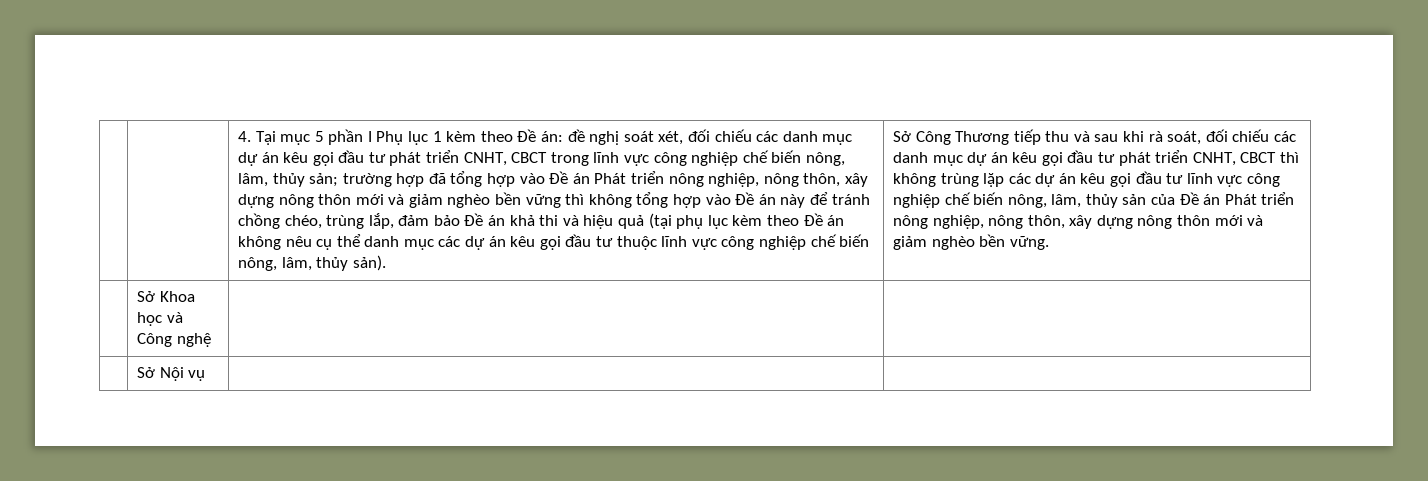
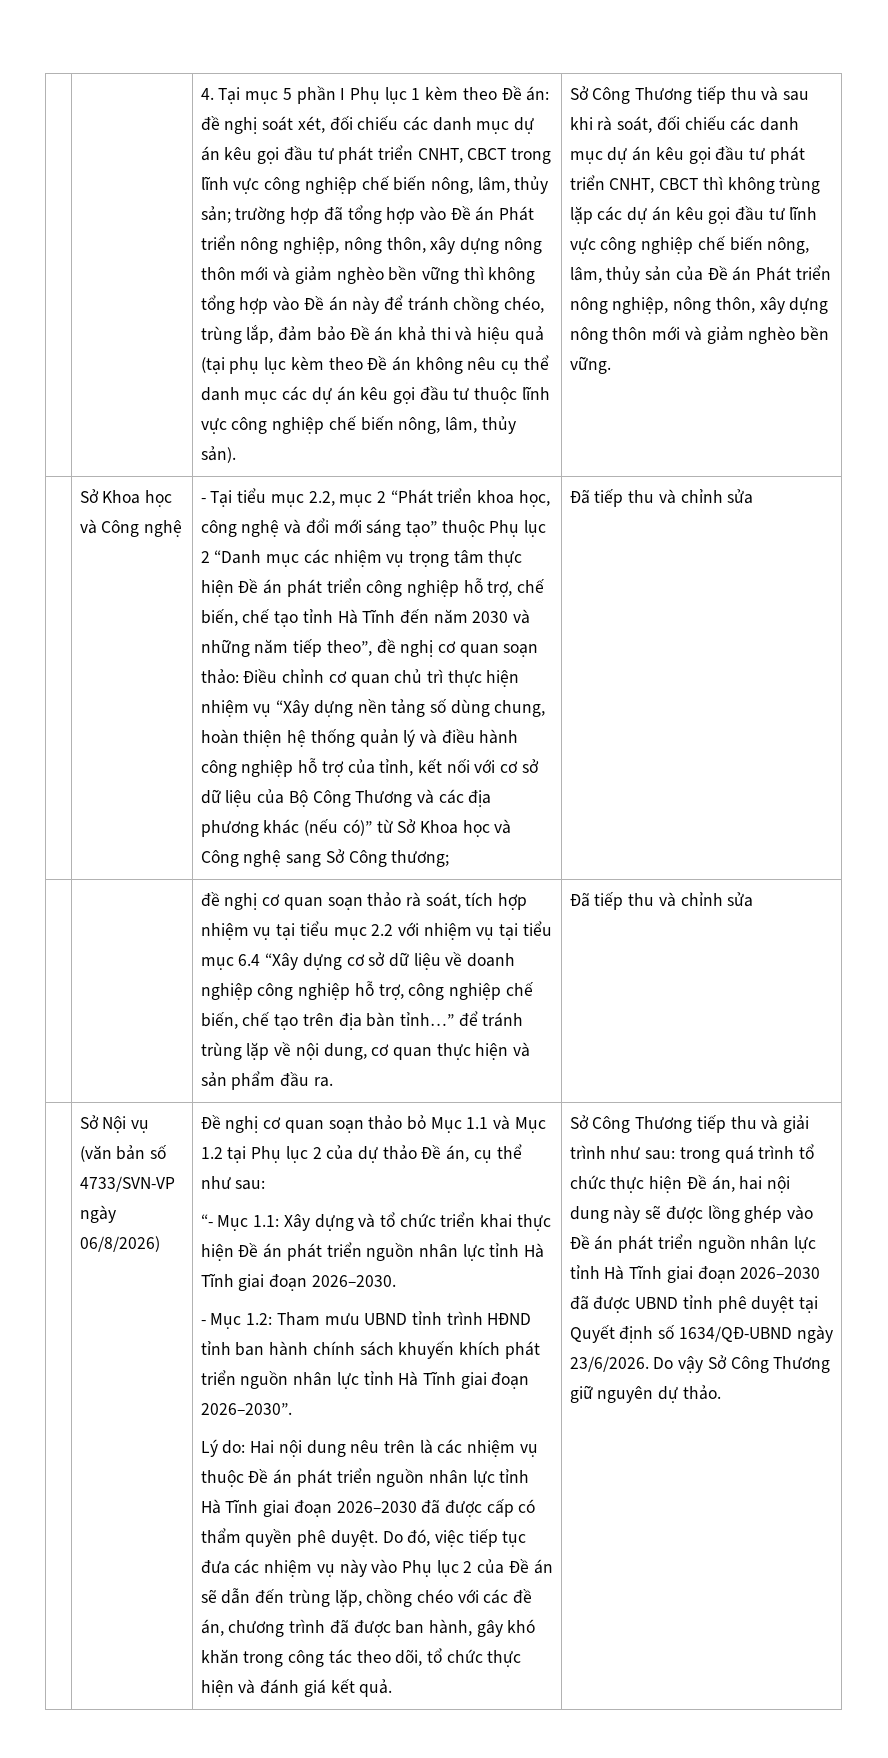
[136,367,206,381] | // | Sở Nội vụ | | -> [200,488,550,507] [200,518,547,537] [200,549,523,567] [200,578,545,597] [200,609,531,627] [200,639,539,657] [200,669,520,687] [200,699,546,717] [200,729,519,747] [200,758,539,777] [200,789,492,807] [200,819,512,837] [200,849,450,867] [569,489,754,507] [200,892,528,910] [200,921,552,940] [200,952,516,970] [200,981,533,1000] [200,1011,524,1030] [200,1042,531,1060] [200,1071,333,1090] [569,892,754,910] [79,1115,150,1133] [79,1145,167,1162] [79,1176,175,1192] [79,1205,116,1223] [79,1236,160,1252] [200,1115,546,1133] [200,1144,522,1163] [200,1176,266,1190] [200,1212,551,1231] [200,1242,545,1261] [200,1273,396,1291] [200,1311,532,1329] [200,1341,540,1359] [200,1370,530,1389] [200,1403,292,1415] [200,1439,538,1457] [200,1468,530,1487] [200,1499,536,1517] [200,1528,527,1547] [200,1559,553,1577] [200,1588,533,1607] [200,1619,536,1637] [200,1648,522,1667] [200,1679,393,1697] [569,1115,810,1133] [569,1144,815,1163] [569,1175,791,1193] [569,1205,814,1223] [569,1234,817,1253] [569,1265,821,1283] [569,1295,819,1313] [569,1325,833,1343] [569,1355,831,1373] [569,1385,721,1403] - Tại tiểu mục 2.2, mục 2 “Phát triển khoa học, công nghệ và đổi mới sáng tạo” thuộc Phụ lục 2 “Danh mục các nhiệm vụ trọng tâm thực hiện Đề án phát triển công nghiệp hỗ trợ, chế biến, chế tạo tỉnh Hà Tĩnh đến năm 2030 và những năm tiếp theo”, đề nghị cơ quan soạn thảo: Điều chỉnh cơ quan chủ trì thực hiện nhiệm vụ “Xây dựng nền tảng số dùng chung, hoàn thiện hệ thống quản lý và điều hành công nghiệp hỗ trợ của tỉnh, kết nối với cơ sở dữ liệu của Bộ Công Thương và các địa phương khác (nếu có)” từ Sở Khoa học và Công nghệ sang Sở Công thương; | Đã tiếp thu và chỉnh sửa // | | đề nghị cơ quan soạn thảo rà soát, tích hợp nhiệm vụ tại tiểu mục 2.2 với nhiệm vụ tại tiểu mục 6.4 “Xây dựng cơ sở dữ liệu về doanh nghiệp công nghiệp hỗ trợ, công nghiệp chế biến, chế tạo trên địa bàn tỉnh…” để tránh trùng lặp về nội dung, cơ quan thực hiện và sản phẩm đầu ra. | Đã tiếp thu và chỉnh sửa // | Sở Nội vụ (văn bản số 4733/SVN-VP ngày 06/8/2026) | Đề nghị cơ quan soạn thảo bỏ Mục 1.1 và Mục 1.2 tại Phụ lục 2 của dự thảo Đề án, cụ thể như sau: // “- Mục 1.1: Xây dựng và tổ chức triển khai thực hiện Đề án phát triển nguồn nhân lực tỉnh Hà Tĩnh giai đoạn 2026–2030. // - Mục 1.2: Tham mưu UBND tỉnh trình HĐND tỉnh ban hành chính sách khuyến khích phát triển nguồn nhân lực tỉnh Hà Tĩnh giai đoạn 2026–2030”. // Lý do: Hai nội dung nêu trên là các nhiệm vụ thuộc Đề án phát triển nguồn nhân lực tỉnh Hà Tĩnh giai đoạn 2026–2030 đã được cấp có thẩm quyền phê duyệt. Do đó, việc tiếp tục đưa các nhiệm vụ này vào Phụ lục 2 của Đề án sẽ dẫn đến trùng lặp, chồng chéo với các đề án, chương trình đã được ban hành, gây khó khăn trong công tác theo dõi, tổ chức thực hiện và đánh giá kết quả. | Sở Công Thương tiếp thu và giải trình như sau: trong quá trình tổ chức thực hiện Đề án, hai nội dung này sẽ được lồng ghép vào Đề án phát triển nguồn nhân lực tỉnh Hà Tĩnh giai đoạn 2026–2030 đã được UBND tỉnh phê duyệt tại Quyết định số 1634/QĐ-UBND ngày 23/6/2026. Do vậy Sở Công Thương giữ nguyên dự thảo.

